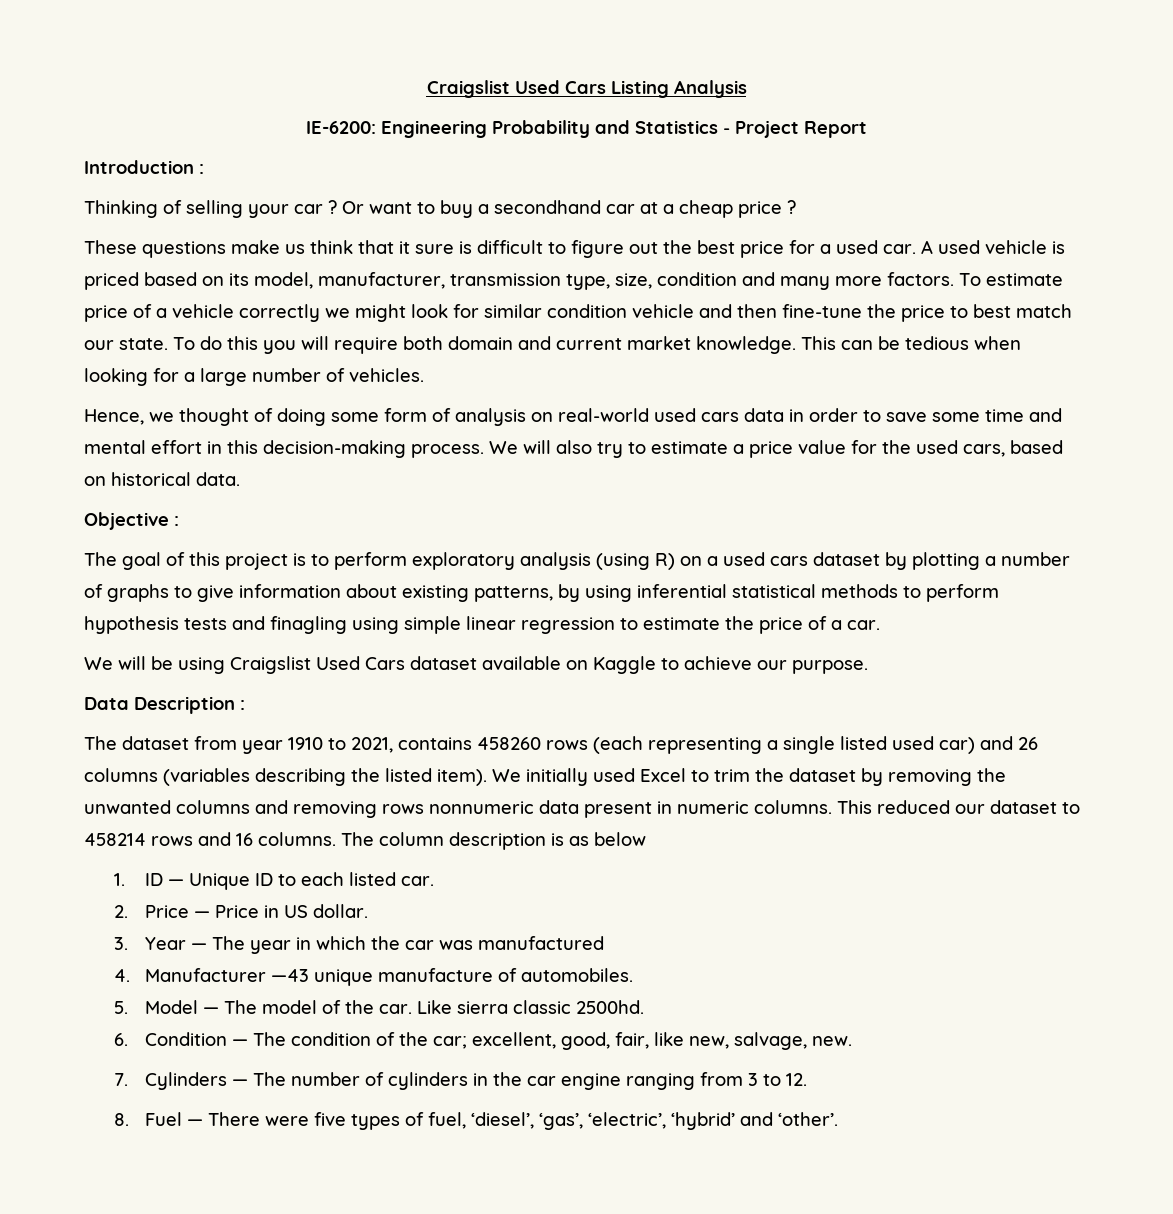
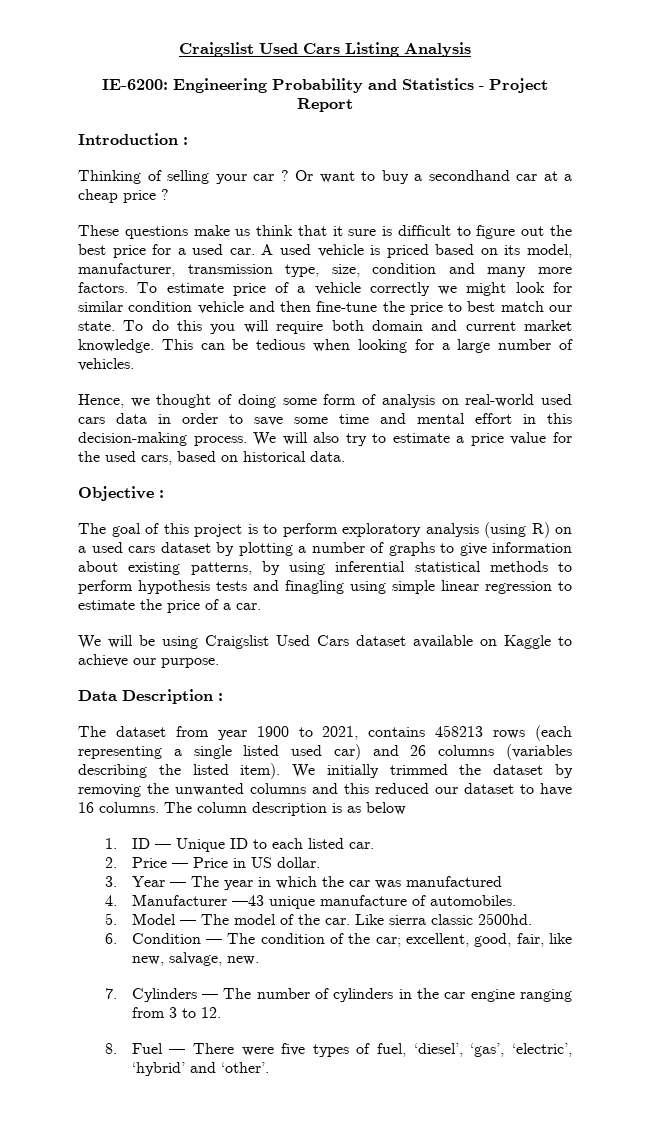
[288,737,323,750] 1910 -> [256,726,289,737] 1900
[477,737,541,750] 458260 -> [435,725,484,737] 458213
[593,768,750,782] used Excel to trim -> [389,764,448,775] trimmed
[293,800,872,818] removing rows nonnumeric data present in numeric columns. This -> [344,783,369,794] this
[84,832,231,846] 458214 rows and -> [540,783,572,796] have

